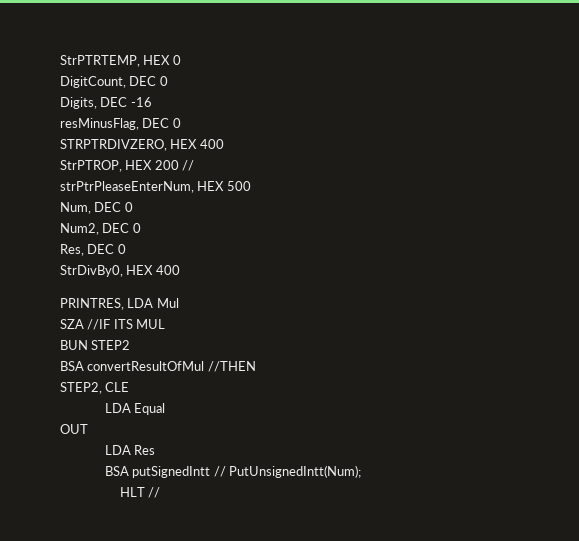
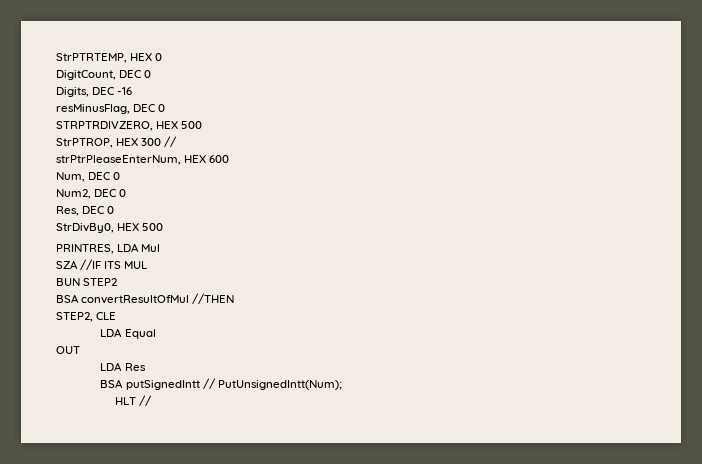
[199,139,224,149] 400 -> [181,121,203,129] 500
[154,160,179,170] 200 -> [141,138,162,146] 300
[226,181,251,191] 500 -> [209,155,230,163] 600
[155,265,180,275] 400 -> [142,223,164,231] 500

